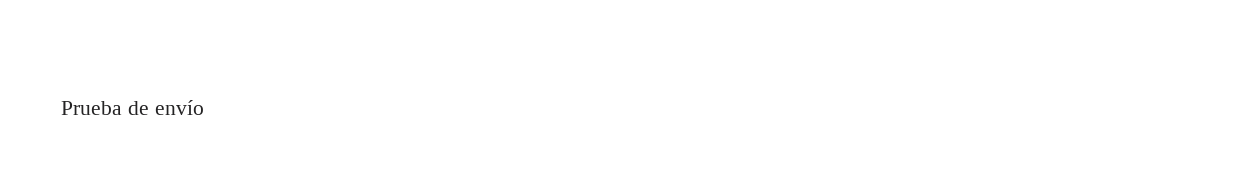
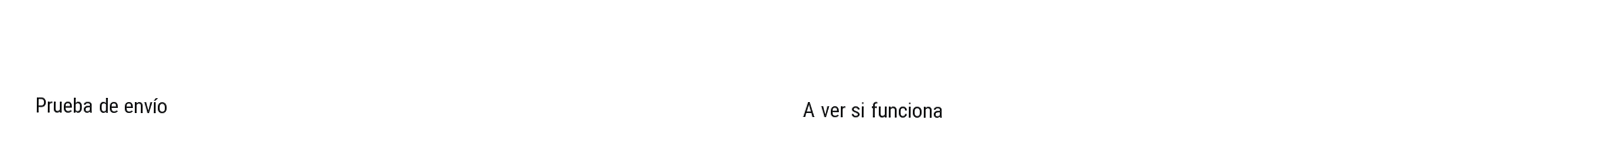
(204, 107) none -> [802,101,944,118] // A ver si funciona

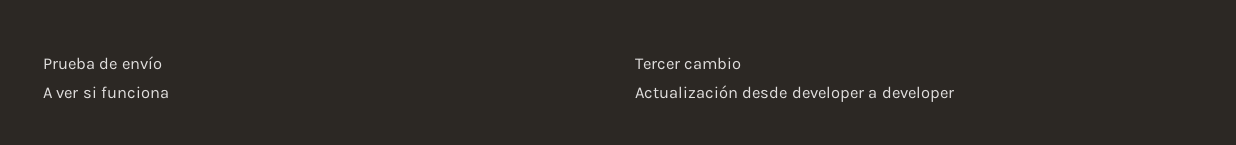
(944, 109) none -> [635,57,742,70] [635,85,954,102] // Tercer cambio // Actualización desde developer a developer

